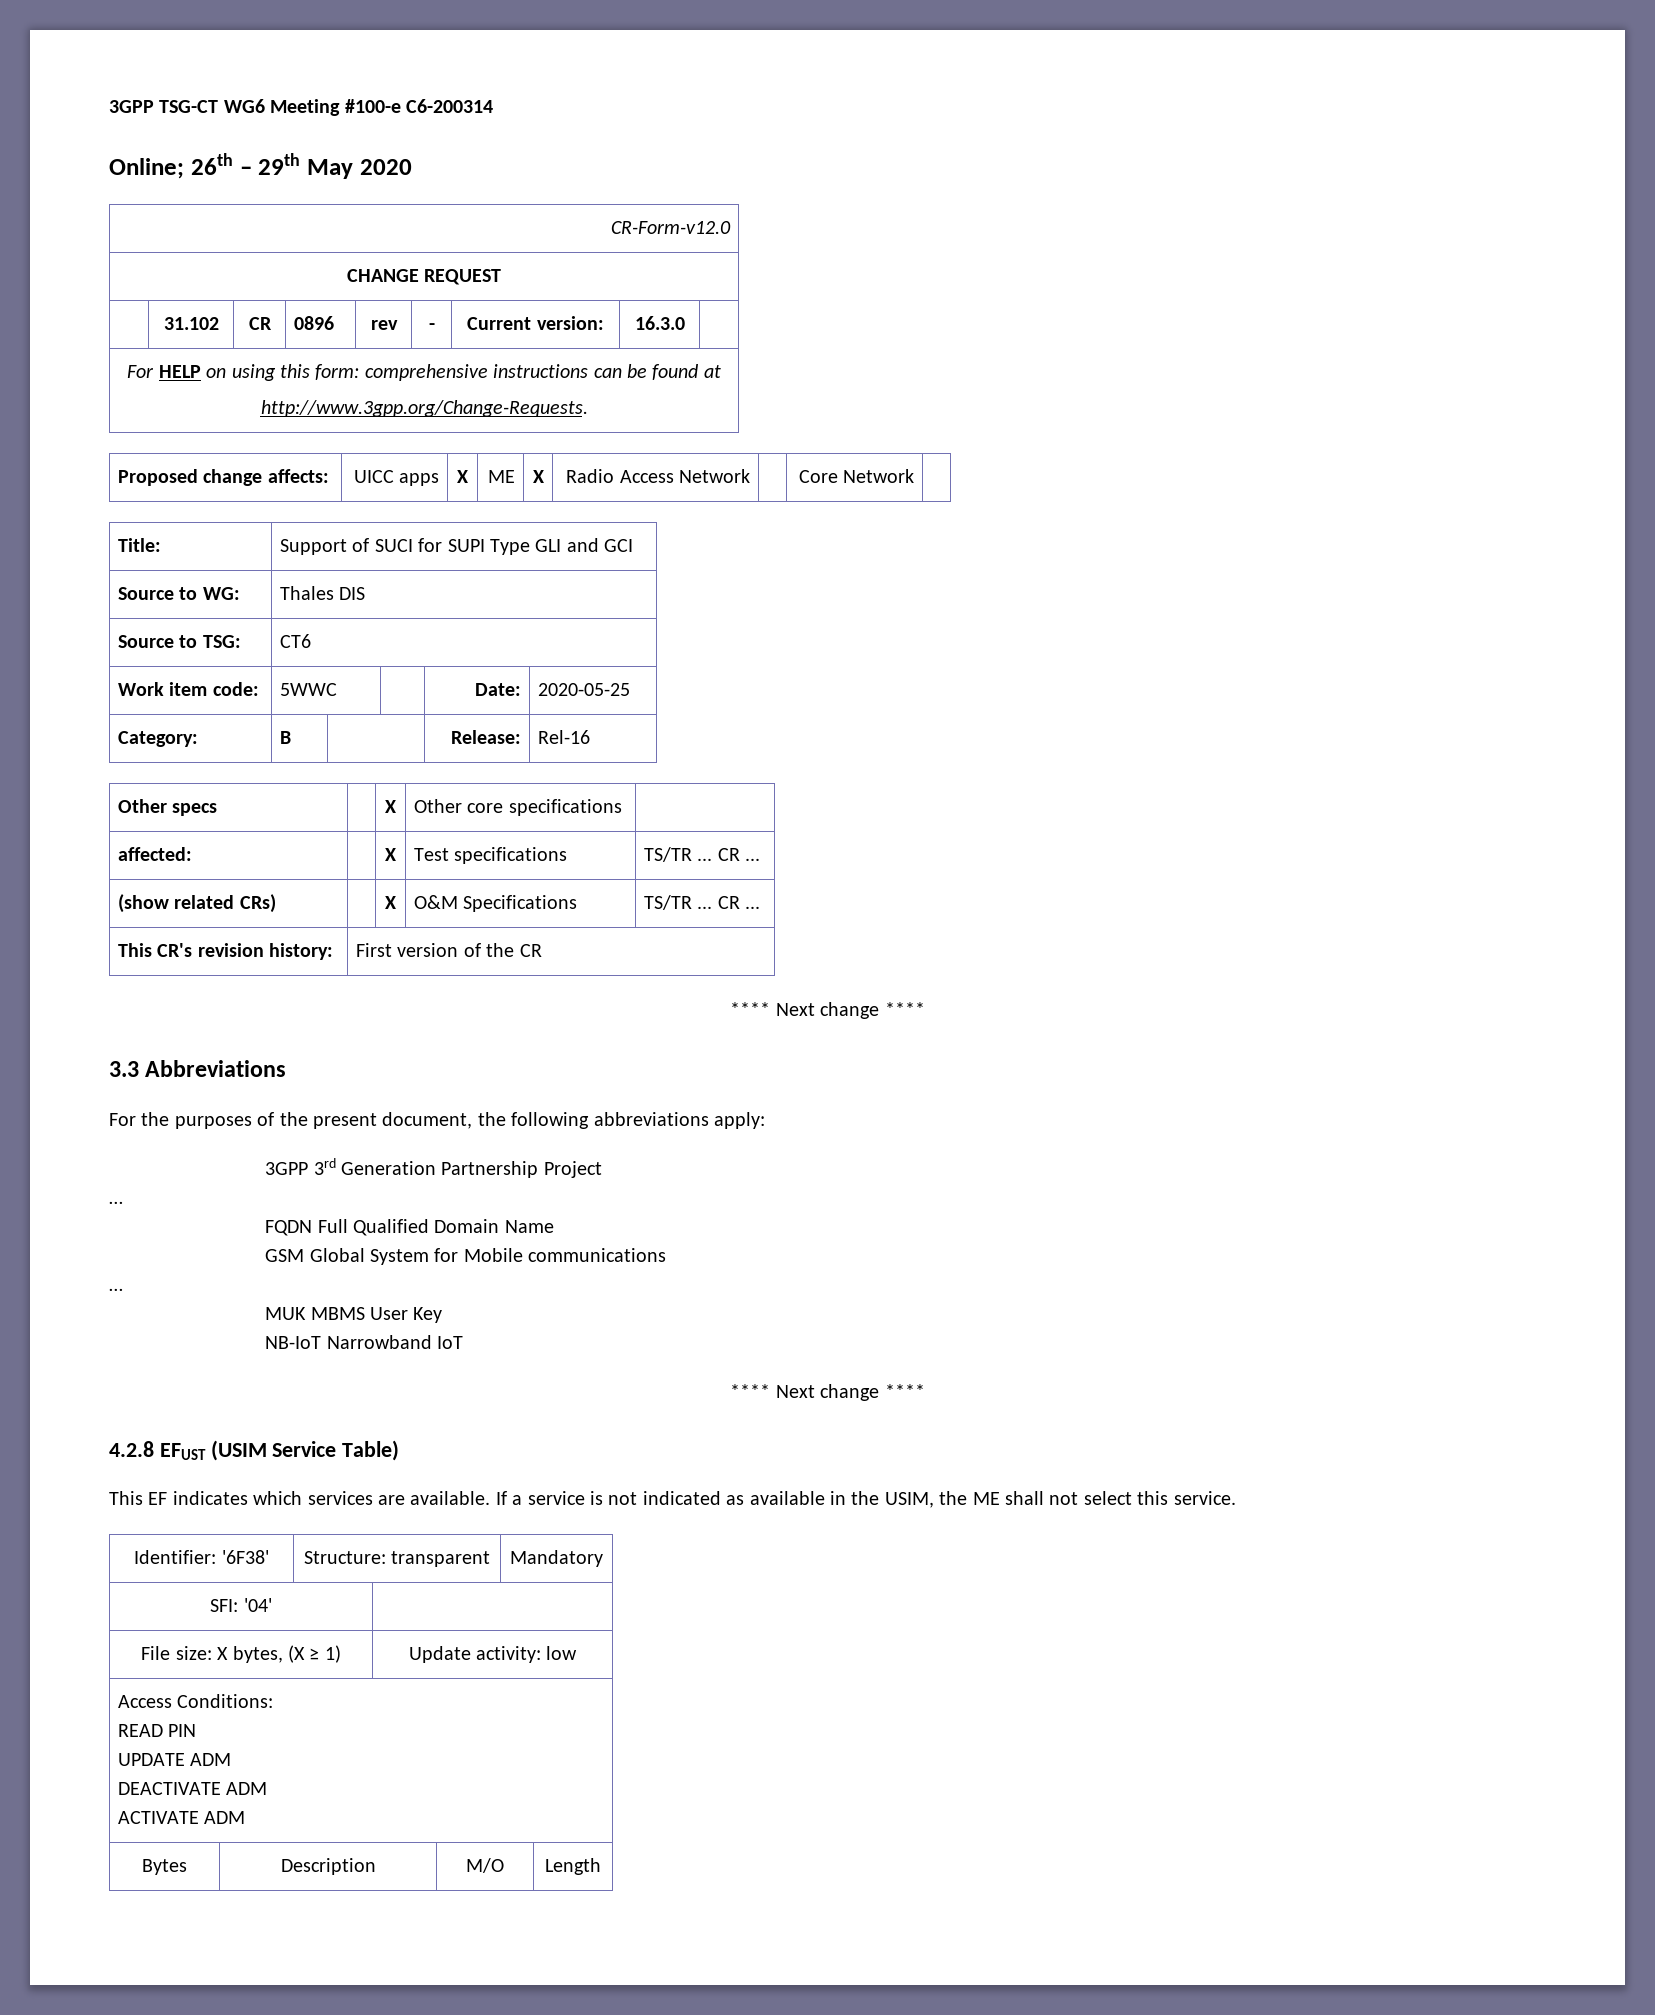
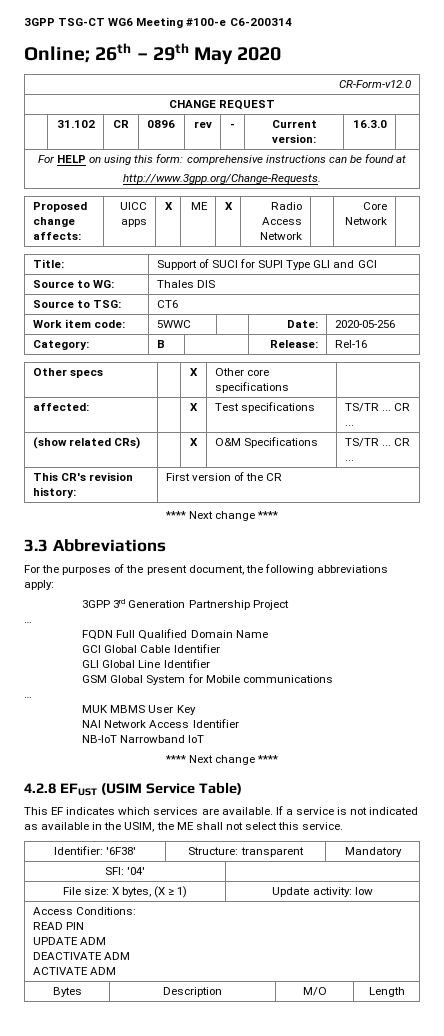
[537,683,630,696] 2020-05-25 -> [334,320,395,328] 2020-05-256
(554, 1226) none -> [82,644,220,653] [82,659,210,668] // GCI Global Cable Identifier // GLI Global Line Identifier
(443, 1315) none -> [82,719,239,728] // NAI Network Access Identifier

